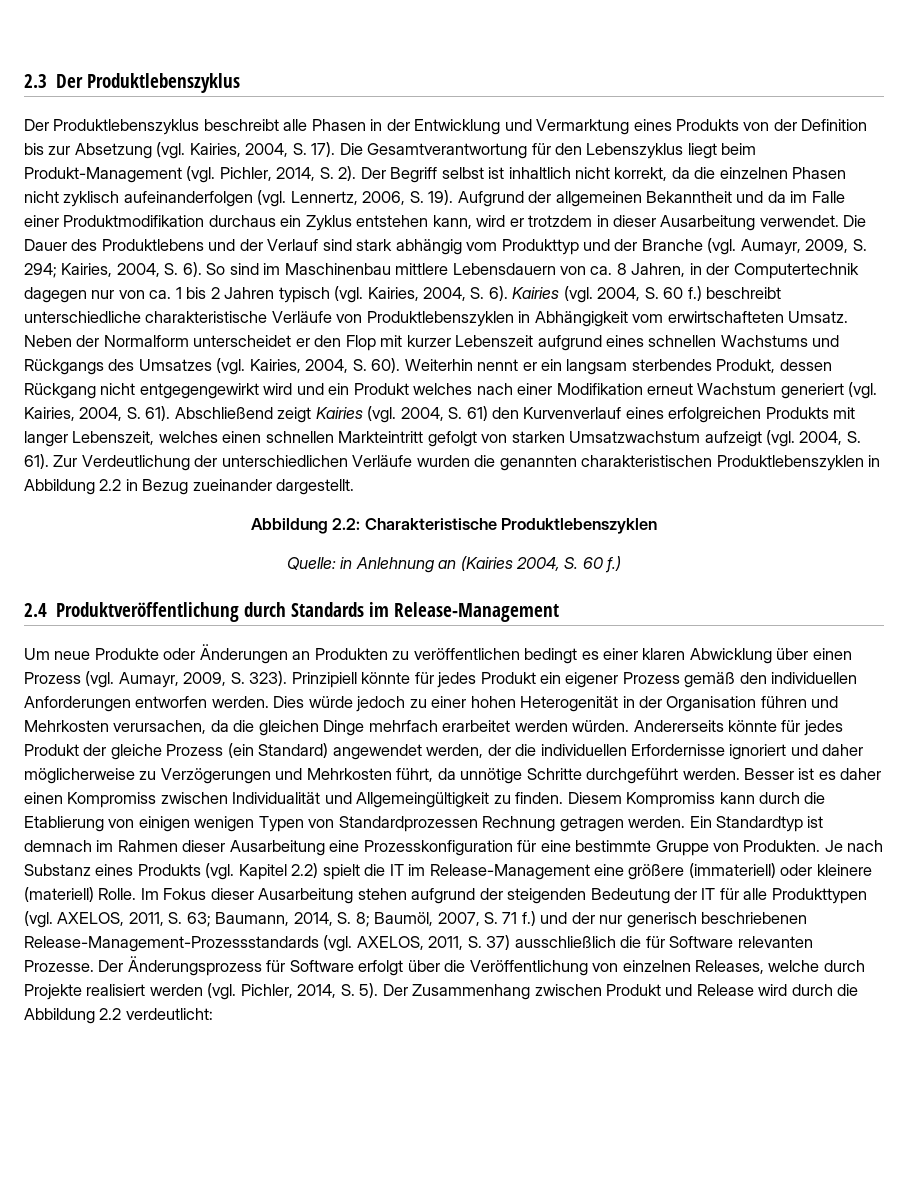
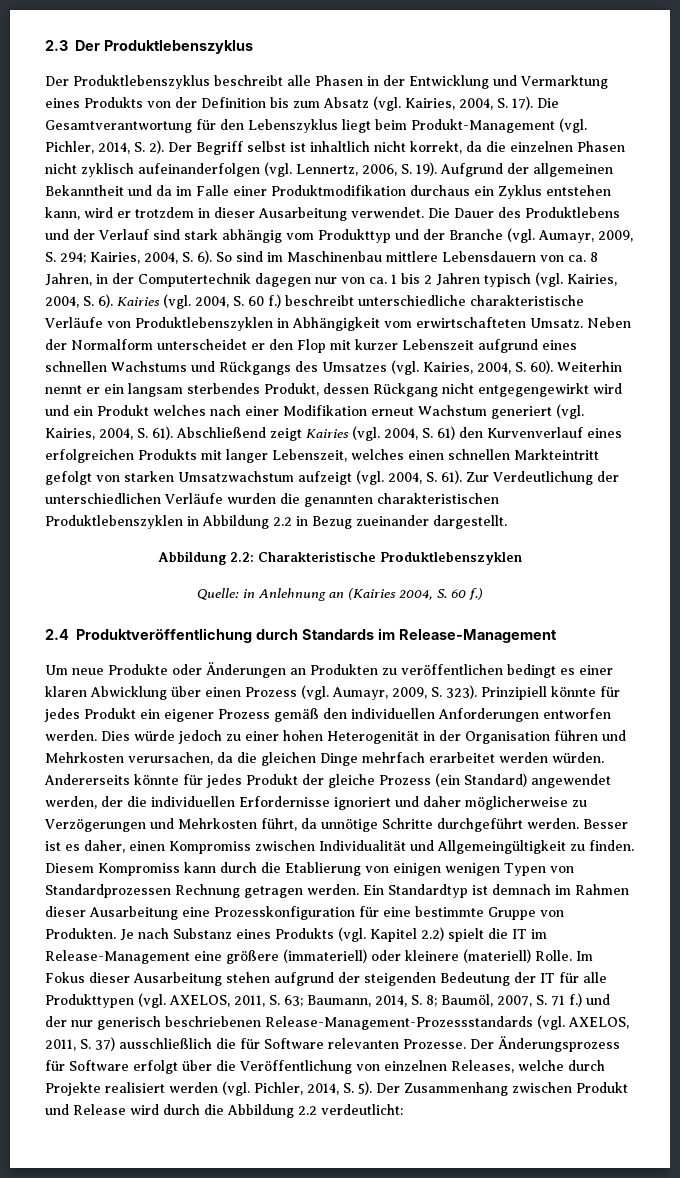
[48,143,152,159] zur Absetzung -> [293,97,369,108] zum Absatz
[840,768,882,780] daher -> [84,840,125,853] daher,

